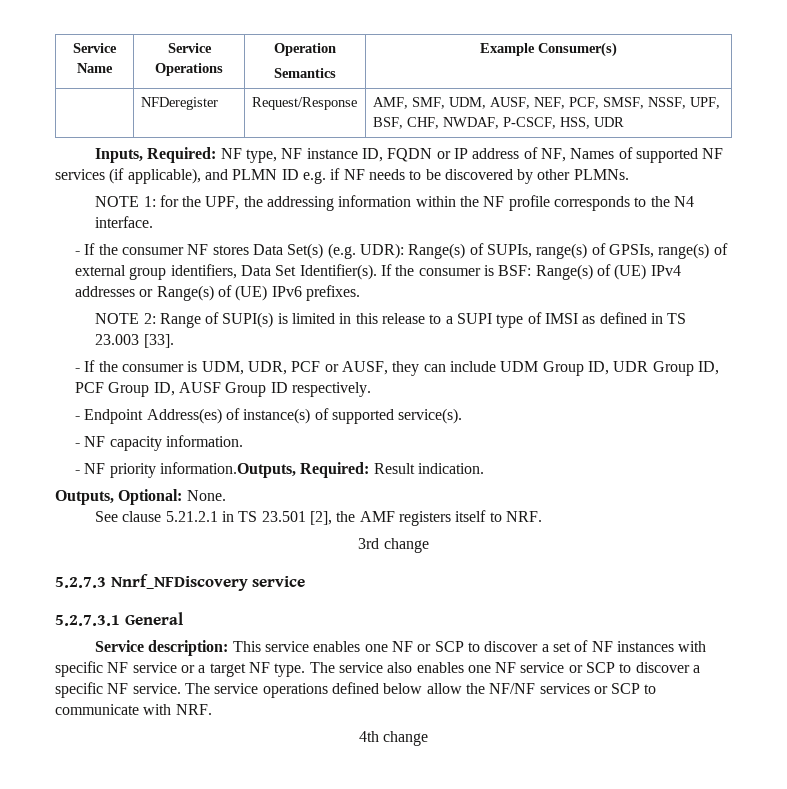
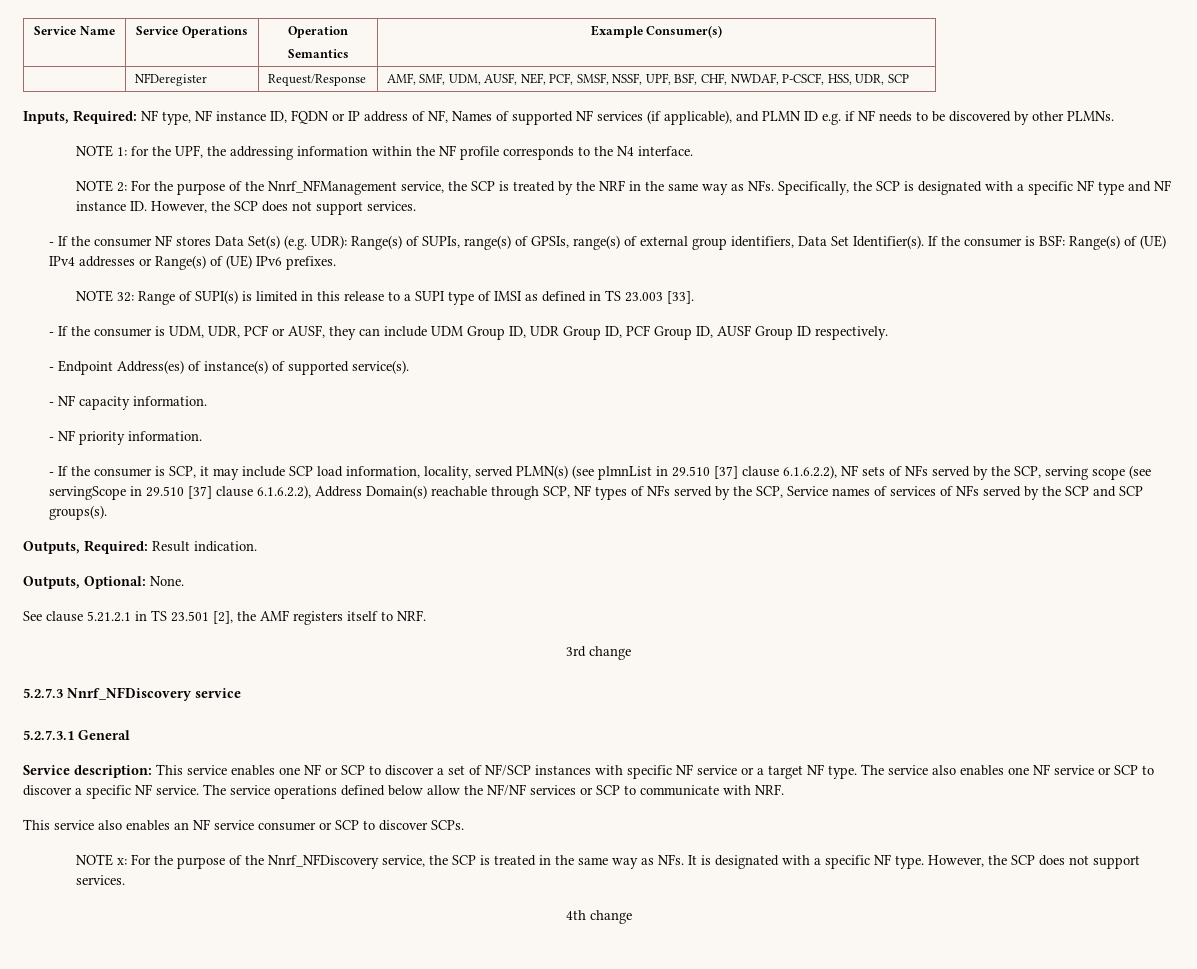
[593,117,624,127] UDR -> [855,74,909,85] UDR, SCP
(154, 222) none -> [75,180,1171,195] [75,201,416,215] // NOTE 2: For the purpose of the Nnrf_NFManagement service, the SCP is treated by the NRF in the same way as NFs. Specifically, the SCP is designated with a specific NF type and NF instance ID. However, the SCP does not support services.
[143,313,156,324] 2: -> [116,292,134,302] 32:
[160,462,297,478] information.Outputs, -> [128,431,203,441] [49,465,1152,480] [49,485,1144,500] [49,505,108,520] [23,541,80,554] information. // - If the consumer is SCP, it may include SCP load information, locality, served PLMN(s) (see plmnList in 29.510 [37] clause 6.1.6.2.2), NF sets of NFs served by the SCP, serving scope (see servingScope in 29.510 [37] clause 6.1.6.2.2), Address Domain(s) reachable through SCP, NF types of NFs served by the SCP, Service names of services of NFs served by the SCP and SCP groups(s). // Outputs,
[591,641,613,652] NF -> [485,764,531,776] NF/SCP
(212, 709) none -> [23,819,464,831] [75,854,1140,869] [75,875,125,885] // This service also enables an NF service consumer or SCP to discover SCPs. // NOTE x: For the purpose of the Nnrf_NFDiscovery service, the SCP is treated in the same way as NFs. It is designated with a specific NF type. However, the SCP does not support services.

